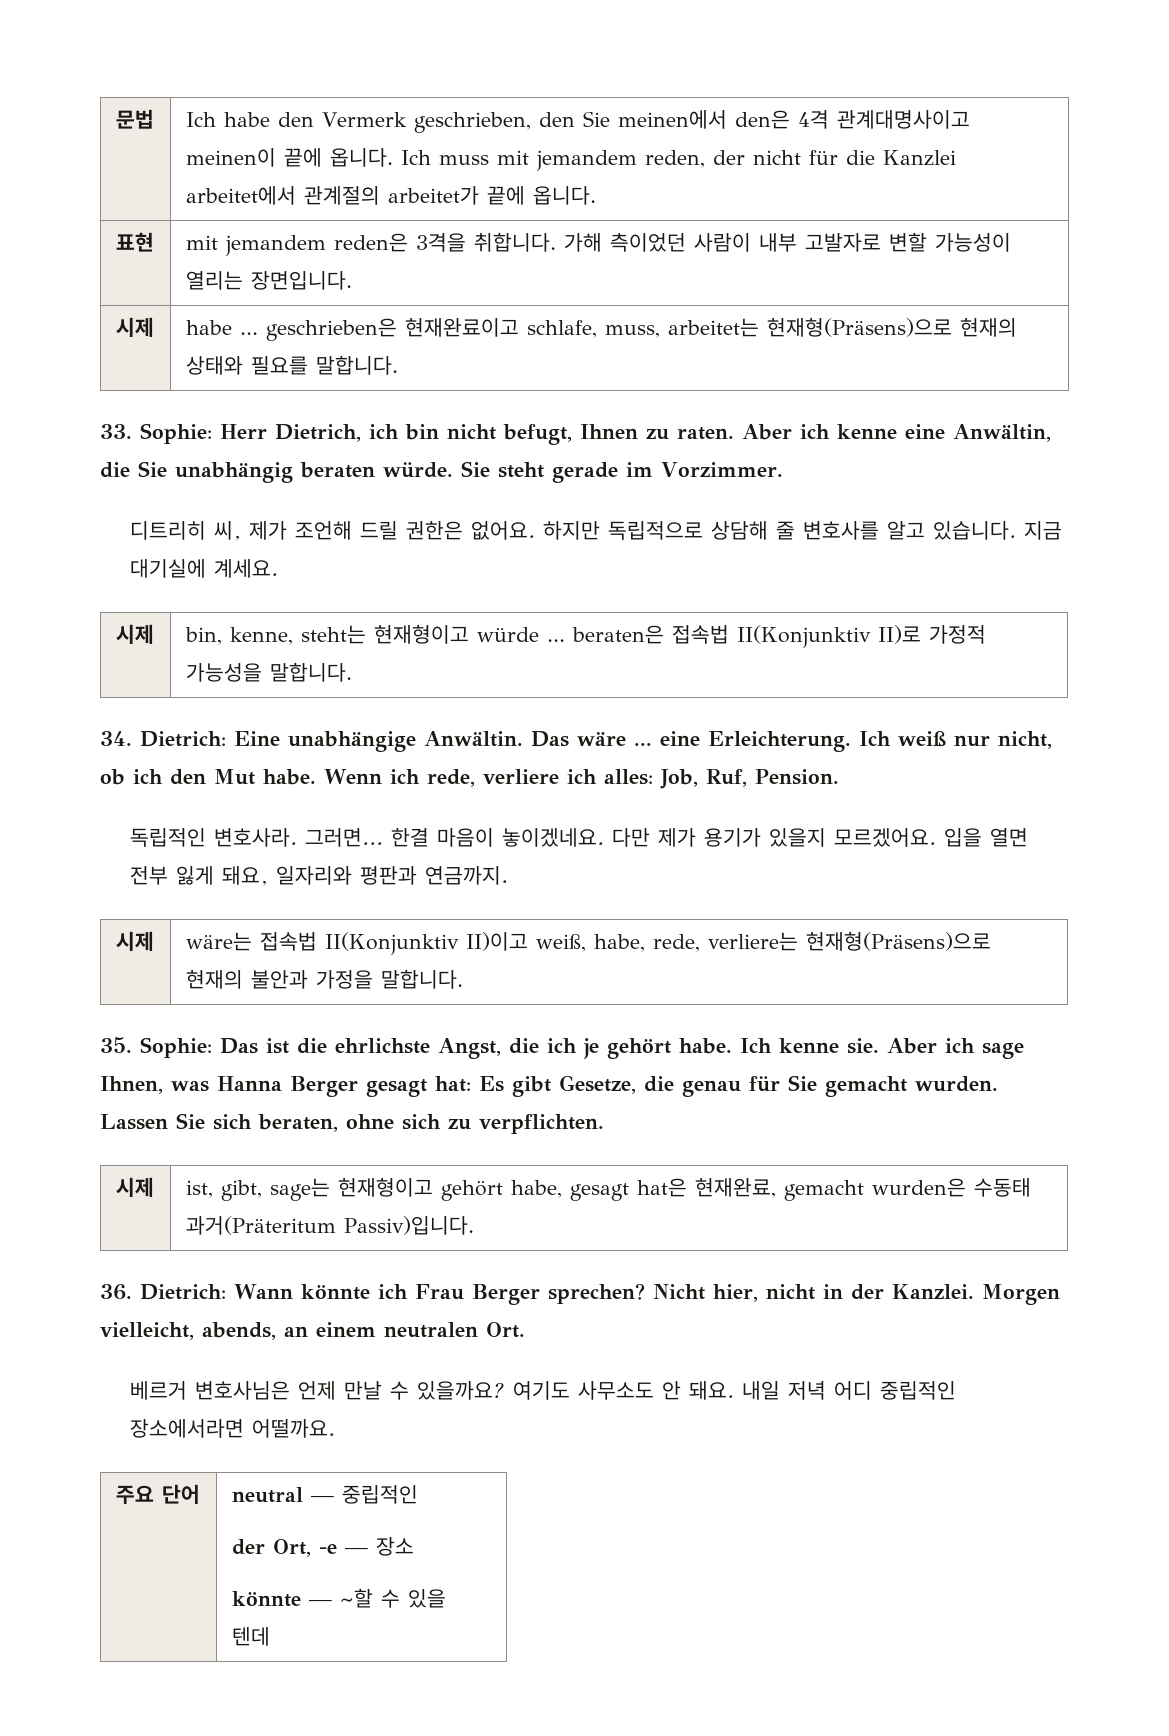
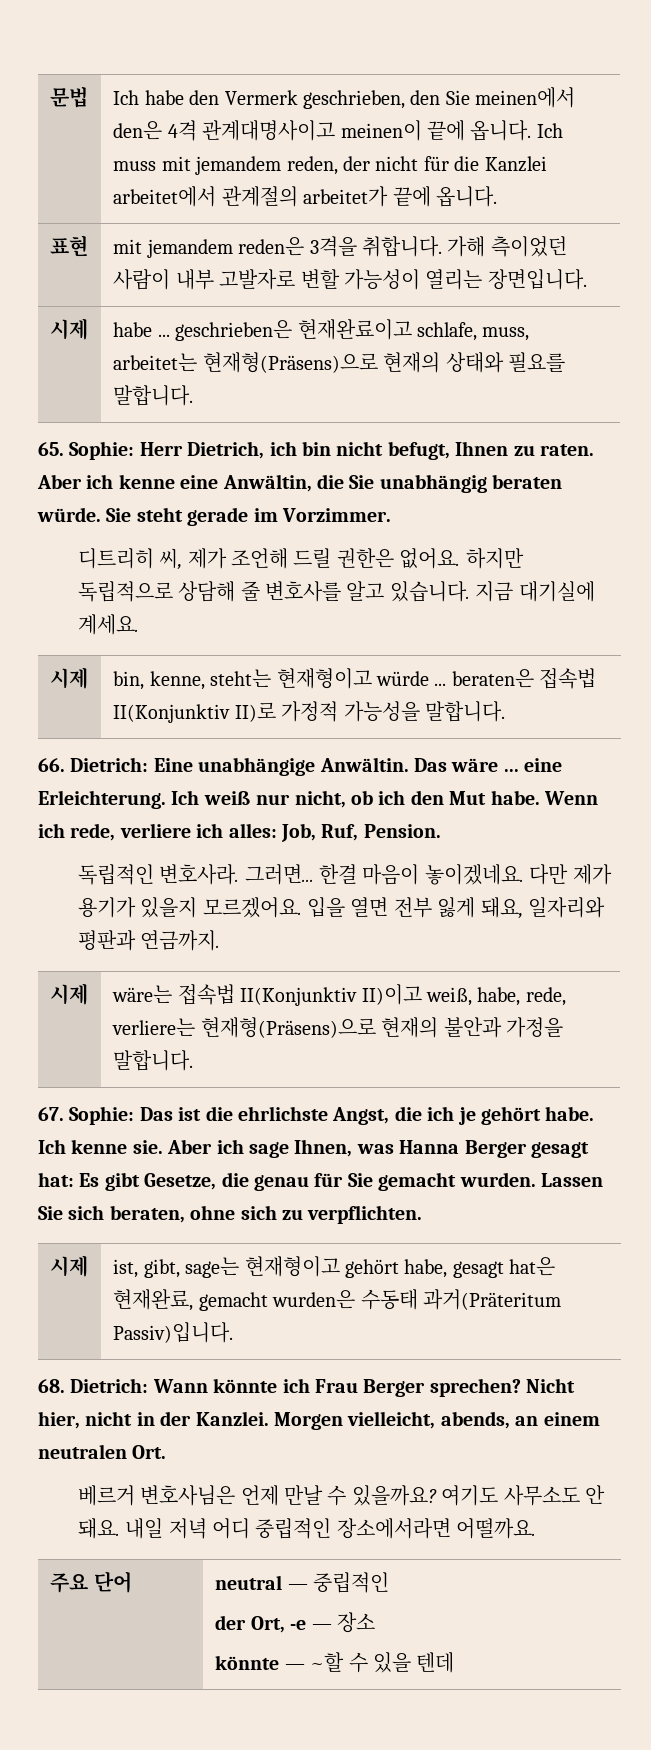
[100,424,132,439] 33. -> [38,442,64,456] 65.
[100,731,132,746] 34. -> [38,758,65,772] 66.
[100,1037,132,1053] 35. -> [38,1107,64,1121] 67.
[100,1284,132,1300] 36. -> [38,1379,65,1393] 68.

